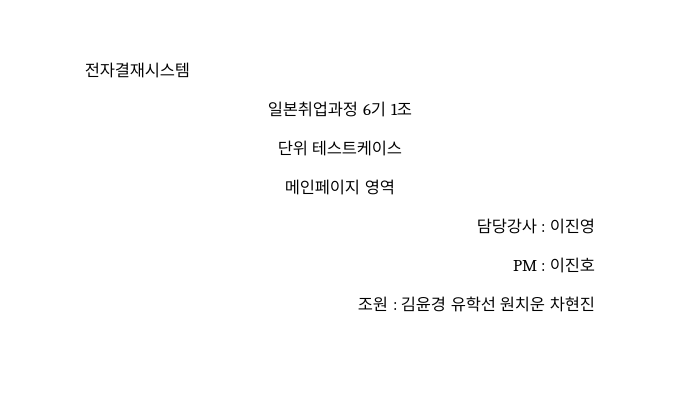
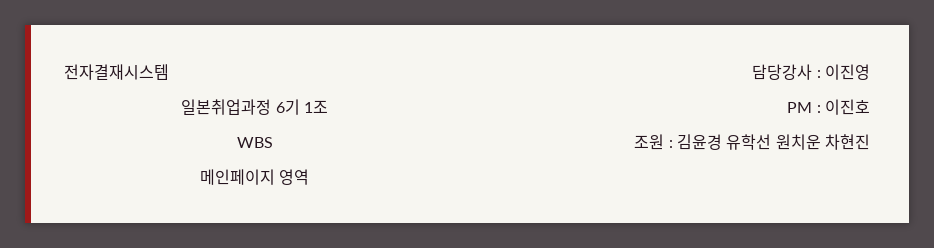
[277,140,403,156] 단위 테스트케이스 -> [236,137,273,148] WBS

